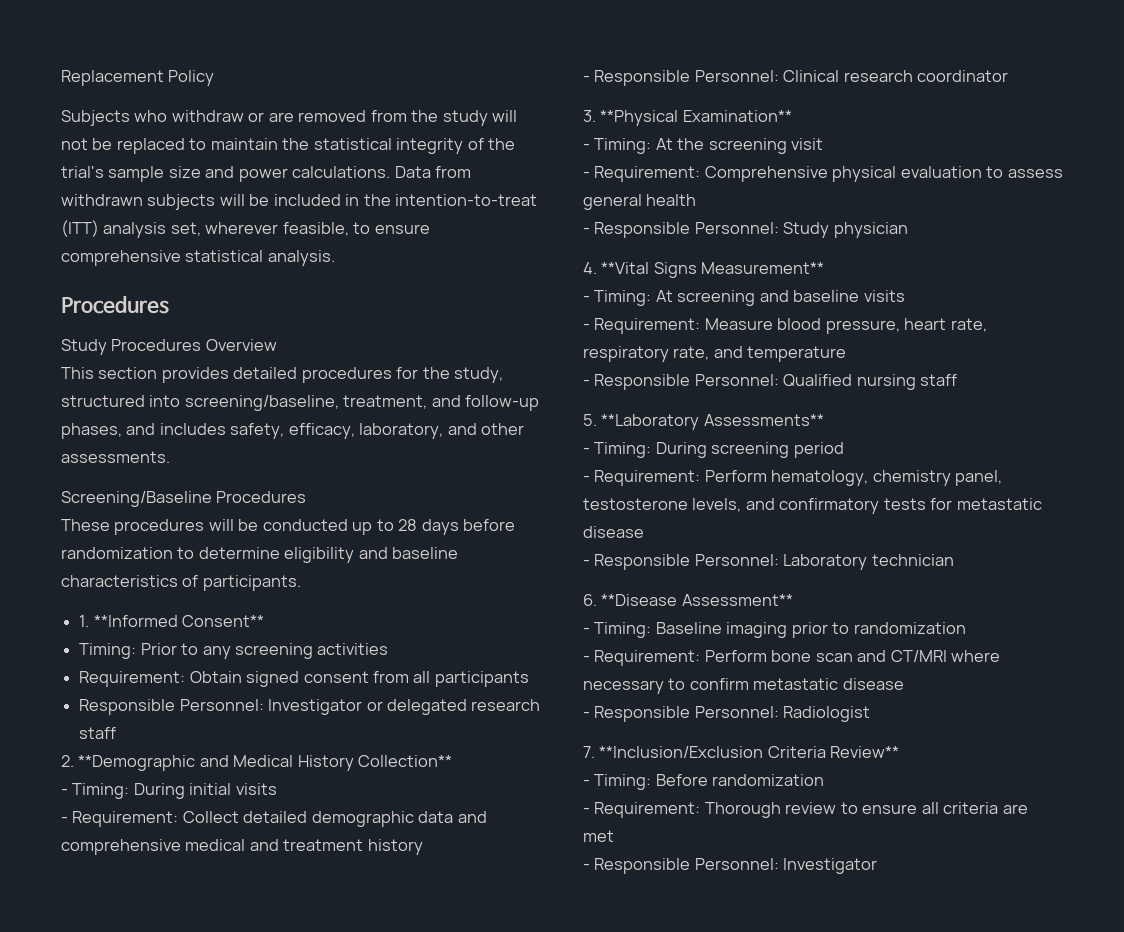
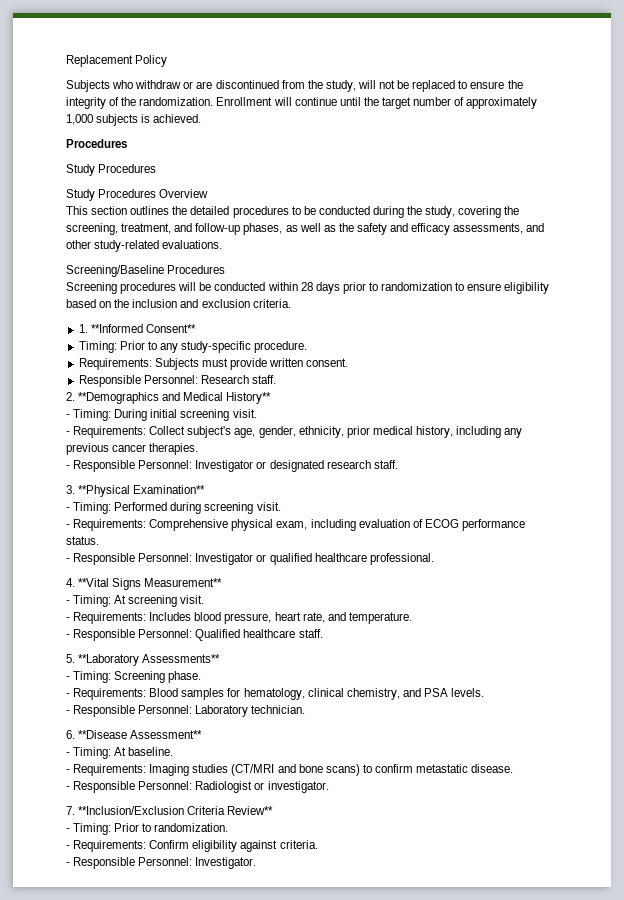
[298,110,367,122] removed -> [215,80,279,89] discontinued
[442,110,488,126] study -> [325,80,356,92] study,
[210,138,516,154] [61,166,472,182] [61,194,538,210] [61,220,430,238] [61,250,335,266] [61,296,169,314] [61,339,202,355] maintain the statistical integrity of the trial's sample size and power calculations. Data from withdrawn subjects will be included in the intention-to-treat (ITT) analysis set, wherever feasible, to ensure comprehensive statistical analysis. // Procedures // Study Procedures -> [470,80,523,89] [66,97,538,109] [66,114,202,126] [66,139,127,148] [66,164,157,176] [66,189,157,201] ensure the integrity of the randomization. Enrollment will continue until the target number of approximately 1,000 subjects is achieved. // Procedures // Study Procedures // Study Procedures
[161,367,504,383] [61,395,540,411] [61,423,525,439] [61,451,170,463] provides detailed procedures for the study, structured into screening/baseline, treatment, and follow-up phases, and includes safety, efficacy, laboratory, and other assessments. -> [130,206,520,218] [66,223,545,235] [66,240,223,252] outlines the detailed procedures to be conducted during the study, covering the screening, treatment, and follow-up phases, as well as the safety and efficacy assessments, and other study-related evaluations.
[61,519,110,531] These -> [66,282,117,294] Screening
[352,519,516,535] [61,547,459,563] [61,575,301,591] up to 28 days before randomization to determine eligibility and baseline characteristics of participants. -> [267,282,550,294] [66,299,291,308] within 28 days prior to randomization to ensure eligibility based on the inclusion and exclusion criteria.
[234,643,389,659] [79,671,529,687] [79,699,541,715] [79,727,117,739] screening activities // Requirement: Obtain signed consent from all participants // Responsible Personnel: Investigator or delegated research staff -> [181,341,308,353] [78,358,349,370] [78,375,276,387] study-specific procedure. // Requirements: Subjects must provide written consent. // Responsible Personnel: Research staff.
[78,755,196,771] **Demographic -> [78,392,160,404] **Demographics
[297,755,453,771] History Collection** -> [226,392,272,404] History**
[235,783,277,795] [61,811,487,827] [61,839,423,855] [583,70,1009,86] visits // - Requirement: Collect detailed demographic data and comprehensive medical and treatment history // - Responsible Personnel: Clinical research coordinator -> [180,409,257,421] [66,426,523,438] [66,443,199,455] [66,460,398,472] screening visit. // - Requirements: Collect subject's age, gender, ethnicity, prior medical history, including any previous cancer therapies. // - Responsible Personnel: Investigator or designated research staff.
[655,138,824,154] [583,166,701,182] At the screening visit // - Requirement: -> [114,502,281,514] [66,519,147,531] Performed during screening visit. // - Requirements:
[900,166,1063,178] [583,194,697,210] [583,222,908,238] evaluation to assess general health // - Responsible Personnel: Study physician -> [276,519,525,531] [66,536,99,545] [66,553,434,565] exam, including evaluation of ECOG performance status. // - Responsible Personnel: Investigator or qualified healthcare professional.
[759,290,905,302] [583,318,773,334] and baseline visits // - Requirement: Measure -> [180,595,205,604] [66,612,192,624] visit. // - Requirements: Includes
[583,346,847,362] respiratory rate, and temperature -> [327,612,412,624] and temperature.
[856,374,958,390] nursing staff -> [243,629,323,638] healthcare staff.
[655,442,844,458] [583,470,1003,486] [583,498,1042,514] [583,526,644,538] During screening period // - Requirement: Perform hematology, chemistry panel, testosterone levels, and confirmatory tests for metastatic disease -> [114,671,202,683] [66,688,485,700] Screening phase. // - Requirements: Blood samples for hematology, clinical chemistry, and PSA levels.
[871,554,954,566] technician -> [251,705,306,714] technician.
[655,622,966,638] [583,650,1001,666] [583,680,664,694] Baseline imaging prior to randomization // - Requirement: Perform bone scan and CT/MRI where necessary -> [114,747,174,756] [66,764,360,776] At baseline. // - Requirements: Imaging studies (CT/MRI and bone scans)
[842,678,904,690] disease -> [471,764,514,773] disease.
(871, 714) none -> [254,781,329,793] or investigator.
[655,774,825,786] [583,802,1028,818] [583,830,614,842] [583,858,878,874] Before randomization // - Requirement: Thorough review to ensure all criteria are met // - Responsible Personnel: Investigator -> [114,823,229,832] [66,840,318,852] [66,857,257,869] Prior to randomization. // - Requirements: Confirm eligibility against criteria. // - Responsible Personnel: Investigator.

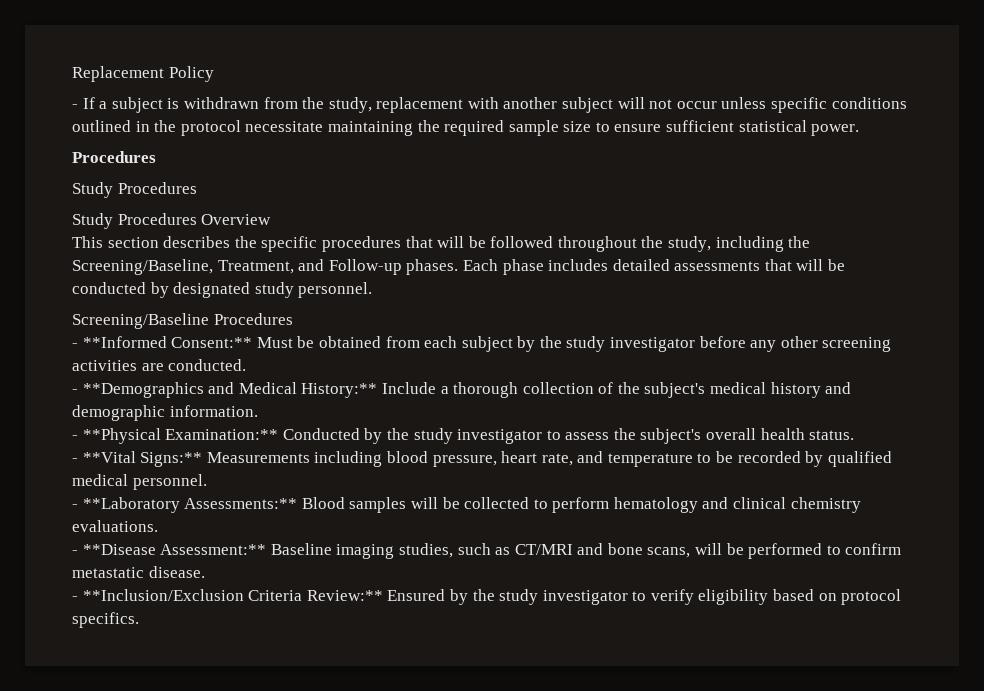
[66,80,523,92] [66,97,538,109] [66,114,202,126] Subjects who withdraw or are discontinued from the study, will not be replaced to ensure the integrity of the randomization. Enrollment will continue until the target number of approximately 1,000 subjects is achieved. -> [72,97,907,113] [72,120,860,136] - If a subject is withdrawn from the study, replacement with another subject will not occur unless specific conditions outlined in the protocol necessitate maintaining the required sample size to ensure sufficient statistical power.
[130,206,520,218] [66,223,545,235] [66,240,223,252] [66,265,226,277] [66,282,550,294] [66,299,291,308] [78,324,196,333] [78,341,308,353] [78,358,349,370] [78,375,276,387] [66,392,272,404] [66,409,257,421] [66,426,523,438] [66,443,199,455] [66,460,398,472] [66,485,206,497] [66,502,281,514] [66,519,525,531] [66,536,99,545] [66,553,434,565] [66,578,223,590] [66,595,205,607] [66,612,192,624] outlines the detailed procedures to be conducted during the study, covering the screening, treatment, and follow-up phases, as well as the safety and efficacy assessments, and other study-related evaluations. // Screening/Baseline Procedures // Screening procedures will be conducted within 28 days prior to randomization to ensure eligibility based on the inclusion and exclusion criteria. // 1. **Informed Consent** // Timing: Prior to any study-specific procedure. // Requirements: Subjects must provide written consent. // Responsible Personnel: Research staff. // 2. **Demographics and Medical History** // - Timing: During initial screening visit. // - Requirements: Collect subject's age, gender, ethnicity, prior medical history, including any previous cancer therapies. // - Responsible Personnel: Investigator or designated research staff. // 3. **Physical Examination** // - Timing: Performed during screening visit. // - Requirements: Comprehensive physical exam, including evaluation of ECOG performance status. // - Responsible Personnel: Investigator or qualified healthcare professional. // 4. **Vital Signs Measurement** // - Timing: At screening visit. // - Requirements: Includes -> [163,236,811,252] [72,259,846,275] [72,282,373,298] [72,313,293,329] [72,336,892,352] [72,359,247,371] [72,382,852,398] [72,405,258,421] [72,428,855,444] [72,451,383,467] describes the specific procedures that will be followed throughout the study, including the Screening/Baseline, Treatment, and Follow-up phases. Each phase includes detailed assessments that will be conducted by designated study personnel. // Screening/Baseline Procedures // - **Informed Consent:** Must be obtained from each subject by the study investigator before any other screening activities are conducted. // - **Demographics and Medical History:** Include a thorough collection of the subject's medical history and demographic information. // - **Physical Examination:** Conducted by the study investigator to assess the subject's overall health status. // - **Vital Signs:** Measurements including
[348,612,412,624] [66,629,323,641] [66,654,221,666] [66,671,202,683] [66,688,485,700] [66,705,306,717] [66,730,203,739] [66,747,174,759] [66,764,360,776] temperature. // - Responsible Personnel: Qualified healthcare staff. // 5. **Laboratory Assessments** // - Timing: Screening phase. // - Requirements: Blood samples for hematology, clinical chemistry, and PSA levels. // - Responsible Personnel: Laboratory technician. // 6. **Disease Assessment** // - Timing: At baseline. // - Requirements: Imaging studies (CT/MRI and bone scans) -> [607,451,892,467] [72,474,207,490] [72,497,861,513] [72,520,158,532] [72,543,823,559] temperature to be recorded by qualified medical personnel. // - **Laboratory Assessments:** Blood samples will be collected to perform hematology and clinical chemistry evaluations. // - **Disease Assessment:** Baseline imaging studies, such as CT/MRI and bone scans, will be performed
[73,781,329,793] [66,806,274,815] [66,823,229,835] [66,840,318,852] [66,857,257,869] Responsible Personnel: Radiologist or investigator. // 7. **Inclusion/Exclusion Criteria Review** // - Timing: Prior to randomization. // - Requirements: Confirm eligibility against criteria. // - Responsible Personnel: Investigator. -> [82,589,902,605] [72,612,139,628] **Inclusion/Exclusion Criteria Review:** Ensured by the study investigator to verify eligibility based on protocol specifics.

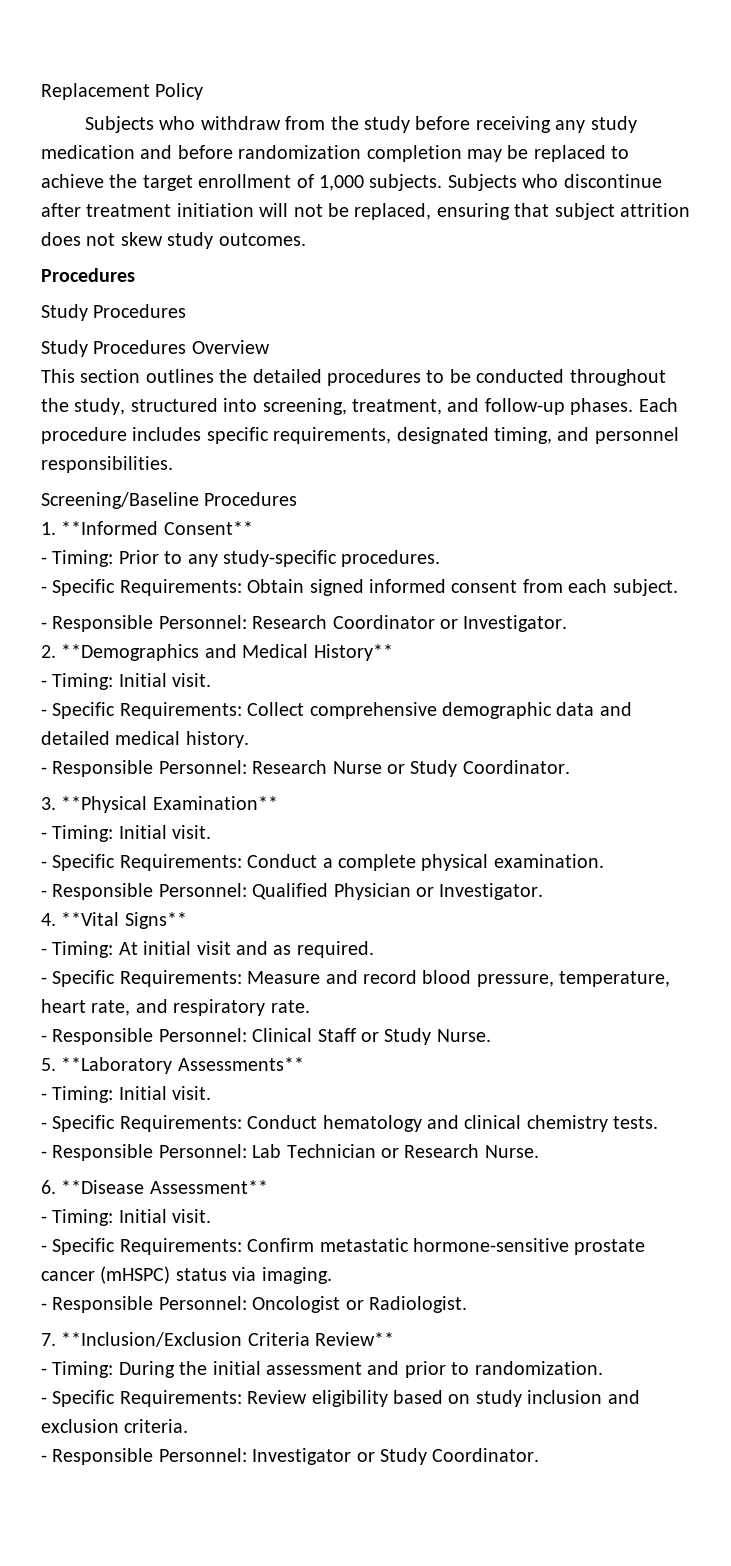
[72,97,907,113] [72,120,860,136] - If a subject is withdrawn from the study, replacement with another subject will not occur unless specific conditions outlined in the protocol necessitate maintaining the required sample size to ensure sufficient statistical power. -> [84,116,637,133] [41,145,630,162] [41,174,662,191] [41,203,690,220] [41,232,306,249] Subjects who withdraw from the study before receiving any study medication and before randomization completion may be replaced to achieve the target enrollment of 1,000 subjects. Subjects who discontinue after treatment initiation will not be replaced, ensuring that subject attrition does not skew study outcomes.
[163,236,811,252] [72,259,846,275] [72,282,373,298] [72,313,293,329] [72,336,892,352] [72,359,247,371] [72,382,852,398] [72,405,258,421] [72,428,855,444] [72,451,383,467] describes the specific procedures that will be followed throughout the study, including the Screening/Baseline, Treatment, and Follow-up phases. Each phase includes detailed assessments that will be conducted by designated study personnel. // Screening/Baseline Procedures // - **Informed Consent:** Must be obtained from each subject by the study investigator before any other screening activities are conducted. // - **Demographics and Medical History:** Include a thorough collection of the subject's medical history and demographic information. // - **Physical Examination:** Conducted by the study investigator to assess the subject's overall health status. // - **Vital Signs:** Measurements including -> [145,369,666,386] [41,398,678,415] [41,427,679,444] [41,456,173,473] [41,492,298,509] [41,521,253,535] [41,550,441,567] [41,579,678,596] [41,615,568,632] [41,644,393,661] [41,673,212,690] [41,702,632,719] [41,731,249,748] [41,760,570,777] [41,796,278,813] [41,825,212,842] [41,854,604,871] [41,883,544,900] [41,912,187,929] [41,941,374,958] [41,970,417,987] outlines the detailed procedures to be conducted throughout the study, structured into screening, treatment, and follow-up phases. Each procedure includes specific requirements, designated timing, and personnel responsibilities. // Screening/Baseline Procedures // 1. **Informed Consent** // - Timing: Prior to any study-specific procedures. // - Specific Requirements: Obtain signed informed consent from each subject. // - Responsible Personnel: Research Coordinator or Investigator. // 2. **Demographics and Medical History** // - Timing: Initial visit. // - Specific Requirements: Collect comprehensive demographic data and detailed medical history. // - Responsible Personnel: Research Nurse or Study Coordinator. // 3. **Physical Examination** // - Timing: Initial visit. // - Specific Requirements: Conduct a complete physical examination. // - Responsible Personnel: Qualified Physician or Investigator. // 4. **Vital Signs** // - Timing: At initial visit and as required. // - Specific Requirements: Measure and record
(497, 461) none -> [559,971,671,987] temperature,
[607,451,892,467] [72,474,207,490] [72,497,610,513] temperature to be recorded by qualified medical personnel. // - **Laboratory Assessments:** Blood samples will be collected to perform -> [173,999,310,1016] [41,1028,491,1045] [41,1057,304,1074] [41,1086,212,1103] [41,1115,318,1132] respiratory rate. // - Responsible Personnel: Clinical Staff or Study Nurse. // 5. **Laboratory Assessments** // - Timing: Initial visit. // - Specific Requirements: Conduct
[72,520,158,532] [72,543,902,559] [72,566,205,578] [72,589,902,605] [72,612,139,628] evaluations. // - **Disease Assessment:** Baseline imaging studies, such as CT/MRI and bone scans, will be performed to confirm metastatic disease. // - **Inclusion/Exclusion Criteria Review:** Ensured by the study investigator to verify eligibility based on protocol specifics. -> [613,1116,659,1129] [41,1144,539,1161] [41,1180,268,1194] [41,1209,212,1226] [41,1238,646,1255] [41,1266,332,1284] [41,1296,467,1313] [41,1332,395,1347] [41,1361,603,1378] [41,1390,640,1407] [41,1419,189,1433] [41,1448,540,1465] tests. // - Responsible Personnel: Lab Technician or Research Nurse. // 6. **Disease Assessment** // - Timing: Initial visit. // - Specific Requirements: Confirm metastatic hormone-sensitive prostate cancer (mHSPC) status via imaging. // - Responsible Personnel: Oncologist or Radiologist. // 7. **Inclusion/Exclusion Criteria Review** // - Timing: During the initial assessment and prior to randomization. // - Specific Requirements: Review eligibility based on study inclusion and exclusion criteria. // - Responsible Personnel: Investigator or Study Coordinator.

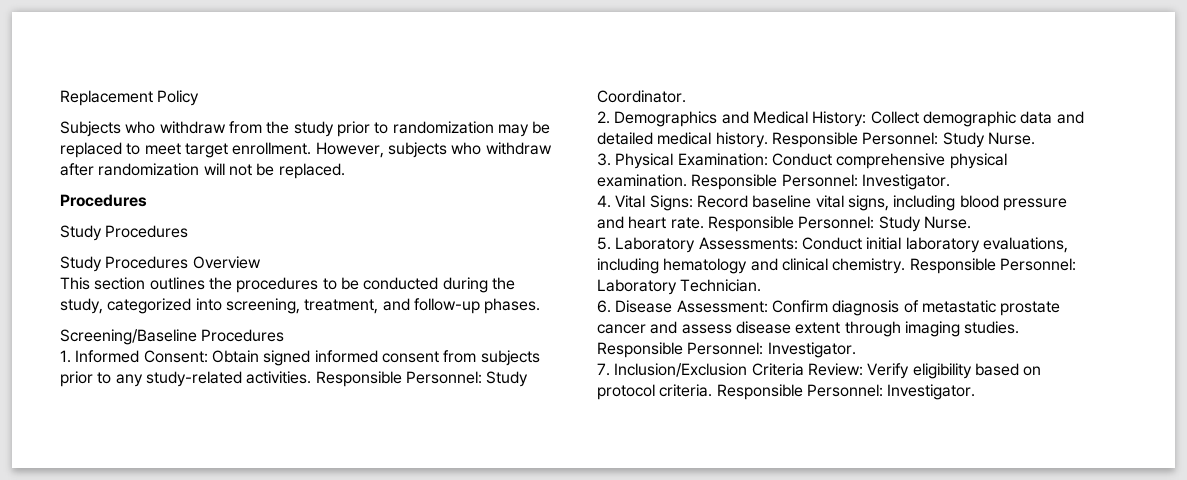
[415,116,637,133] [41,145,630,162] [41,174,662,191] [41,203,690,220] [41,232,306,249] before receiving any study medication and before randomization completion may be replaced to achieve the target enrollment of 1,000 subjects. Subjects who discontinue after treatment initiation will not be replaced, ensuring that subject attrition does not skew study outcomes. -> [336,121,551,137] [60,142,552,158] [60,163,345,179] prior to randomization may be replaced to meet target enrollment. However, subjects who withdraw after randomization will not be replaced.
[252,369,322,383] detailed -> (232, 283) none
[569,369,666,386] throughout -> [442,277,488,293] during
[130,398,218,412] structured -> [107,298,192,314] categorized
[638,398,678,412] [41,427,679,444] [41,456,173,473] [41,492,298,509] [41,521,253,535] [41,550,441,567] [41,579,242,596] Each procedure includes specific requirements, designated timing, and personnel responsibilities. // Screening/Baseline Procedures // 1. **Informed Consent** // - Timing: Prior to any study-specific procedures. // - Specific Requirements: -> [60,329,285,345] [60,350,208,363] // Screening/Baseline Procedures // 1. Informed Consent:
[568,579,678,596] [41,615,568,632] each subject. // - Responsible Personnel: Research Coordinator or Investigator. -> [480,350,540,366] [60,371,529,387] [597,90,686,103] subjects prior to any study-related activities. Responsible Personnel: Study Coordinator.
[61,644,200,661] **Demographics -> [614,111,718,127] Demographics
[313,644,393,661] [41,673,212,690] [41,702,437,719] History** // - Timing: Initial visit. // - Specific Requirements: Collect comprehensive -> [812,111,919,127] History: Collect
[41,760,570,777] [41,796,278,813] [41,825,212,842] [41,854,416,871] // - Responsible Personnel: Research Nurse or Study Coordinator. // 3. **Physical Examination** // - Timing: Initial visit. // - Specific Requirements: Conduct a complete -> [771,132,1035,148] [597,153,946,169] Responsible Personnel: Study Nurse. // 3. Physical Examination: Conduct comprehensive
[41,883,434,900] // - Responsible Personnel: Qualified Physician or -> [691,174,858,190] Responsible Personnel:
[61,912,187,929] [41,941,374,958] [41,970,671,987] [41,999,266,1016] **Vital Signs** // - Timing: At initial visit and as required. // - Specific Requirements: Measure and record blood pressure, temperature, heart rate, and respiratory -> [615,195,1067,211] [597,216,667,229] Vital Signs: Record baseline vital signs, including blood pressure and heart
[41,1028,379,1045] // - Responsible Personnel: Clinical Staff or -> [707,216,875,232] Responsible Personnel:
[61,1057,304,1074] [41,1086,212,1103] [41,1115,659,1132] [41,1144,539,1161] [41,1180,268,1194] [41,1209,212,1226] [41,1238,646,1255] [41,1266,332,1284] [41,1296,467,1313] [41,1332,395,1347] [41,1361,603,1378] [41,1390,640,1407] [41,1419,119,1433] **Laboratory Assessments** // - Timing: Initial visit. // - Specific Requirements: Conduct hematology and clinical chemistry tests. // - Responsible Personnel: Lab Technician or Research Nurse. // 6. **Disease Assessment** // - Timing: Initial visit. // - Specific Requirements: Confirm metastatic hormone-sensitive prostate cancer (mHSPC) status via imaging. // - Responsible Personnel: Oncologist or Radiologist. // 7. **Inclusion/Exclusion Criteria Review** // - Timing: During the initial assessment and prior to randomization. // - Specific Requirements: Review eligibility based on study inclusion and exclusion -> [615,237,1068,253] [597,258,1076,274] [597,279,762,295] [597,300,1061,316] [597,321,1020,337] [597,342,856,358] [597,363,1042,379] [597,384,655,400] Laboratory Assessments: Conduct initial laboratory evaluations, including hematology and clinical chemistry. Responsible Personnel: Laboratory Technician. // 6. Disease Assessment: Confirm diagnosis of metastatic prostate cancer and assess disease extent through imaging studies. Responsible Personnel: Investigator. // 7. Inclusion/Exclusion Criteria Review: Verify eligibility based on protocol
[41,1448,540,1465] // - Responsible Personnel: Investigator or Study Coordinator. -> [716,384,976,400] Responsible Personnel: Investigator.

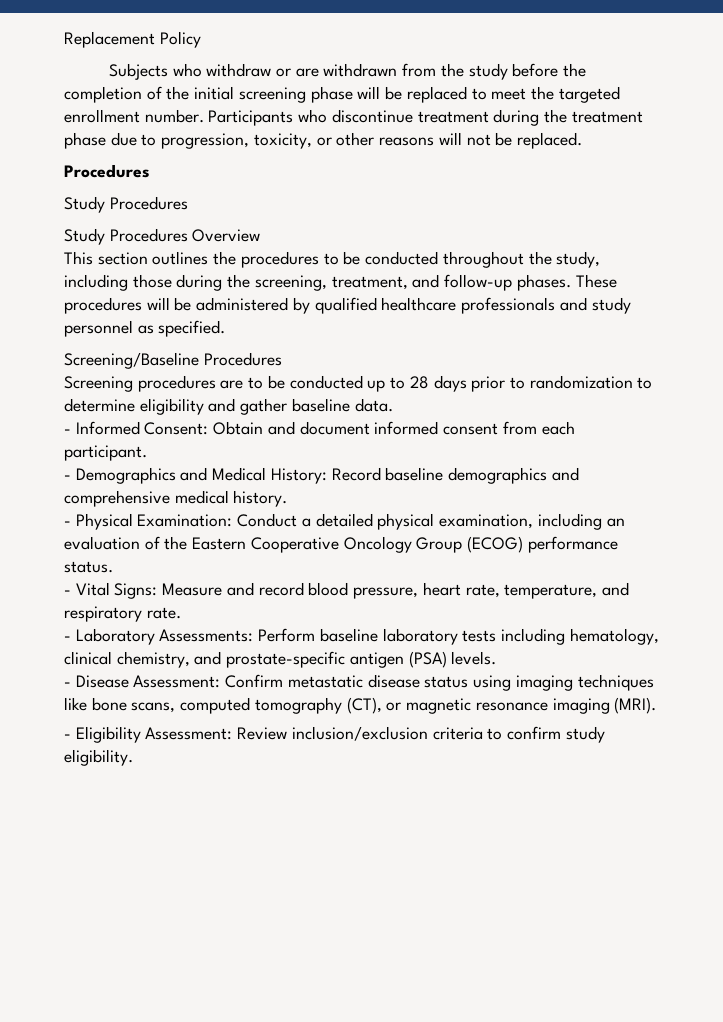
[228,121,551,137] [60,142,552,158] [60,163,200,176] from the study prior to randomization may be replaced to meet target enrollment. However, subjects who withdraw after randomization -> [275,63,587,80] [64,86,620,103] [64,109,643,126] [64,132,435,149] or are withdrawn from the study before the completion of the initial screening phase will be replaced to meet the targeted enrollment number. Participants who discontinue treatment during the treatment phase due to progression, toxicity, or other reasons
[442,277,515,293] [60,298,222,314] during the study, categorized into -> [442,251,601,268] [64,274,251,291] throughout the study, including those during the
[60,329,285,345] [60,350,71,363] // Screening/Baseline Procedures // 1. -> [575,274,617,288] [64,297,631,314] [64,320,226,337] [64,352,282,369] [64,375,653,392] [64,398,393,415] [64,429,71,434] These procedures will be administered by qualified healthcare professionals and study personnel as specified. // Screening/Baseline Procedures // Screening procedures are to be conducted up to 28 days prior to randomization to determine eligibility and gather baseline data. // -
[263,350,311,366] signed -> [267,421,370,435] and document
[480,350,540,366] [60,371,529,387] [597,90,686,103] [597,111,1084,127] [597,132,1035,148] [597,153,1007,169] [597,174,950,190] [597,195,1067,211] [597,216,971,232] [597,237,1068,253] [597,258,1076,274] [597,279,762,295] [597,300,1061,316] [597,321,1020,337] [597,342,856,358] [597,363,1042,379] [597,384,976,400] subjects prior to any study-related activities. Responsible Personnel: Study Coordinator. // 2. Demographics and Medical History: Collect demographic data and detailed medical history. Responsible Personnel: Study Nurse. // 3. Physical Examination: Conduct comprehensive physical examination. Responsible Personnel: Investigator. // 4. Vital Signs: Record baseline vital signs, including blood pressure and heart rate. Responsible Personnel: Study Nurse. // 5. Laboratory Assessments: Conduct initial laboratory evaluations, including hematology and clinical chemistry. Responsible Personnel: Laboratory Technician. // 6. Disease Assessment: Confirm diagnosis of metastatic prostate cancer and assess disease extent through imaging studies. Responsible Personnel: Investigator. // 7. Inclusion/Exclusion Criteria Review: Verify eligibility based on protocol criteria. Responsible Personnel: Investigator. -> [541,421,575,435] [64,445,147,461] [64,467,579,484] [64,490,288,507] [64,513,625,530] [64,536,618,553] [64,561,113,573] [64,582,629,599] [64,606,181,622] [64,628,659,645] [64,651,497,668] [64,674,654,691] [64,697,657,714] [64,726,605,743] [64,749,133,766] each participant. // - Demographics and Medical History: Record baseline demographics and comprehensive medical history. // - Physical Examination: Conduct a detailed physical examination, including an evaluation of the Eastern Cooperative Oncology Group (ECOG) performance status. // - Vital Signs: Measure and record blood pressure, heart rate, temperature, and respiratory rate. // - Laboratory Assessments: Perform baseline laboratory tests including hematology, clinical chemistry, and prostate-specific antigen (PSA) levels. // - Disease Assessment: Confirm metastatic disease status using imaging techniques like bone scans, computed tomography (CT), or magnetic resonance imaging (MRI). // - Eligibility Assessment: Review inclusion/exclusion criteria to confirm study eligibility.

